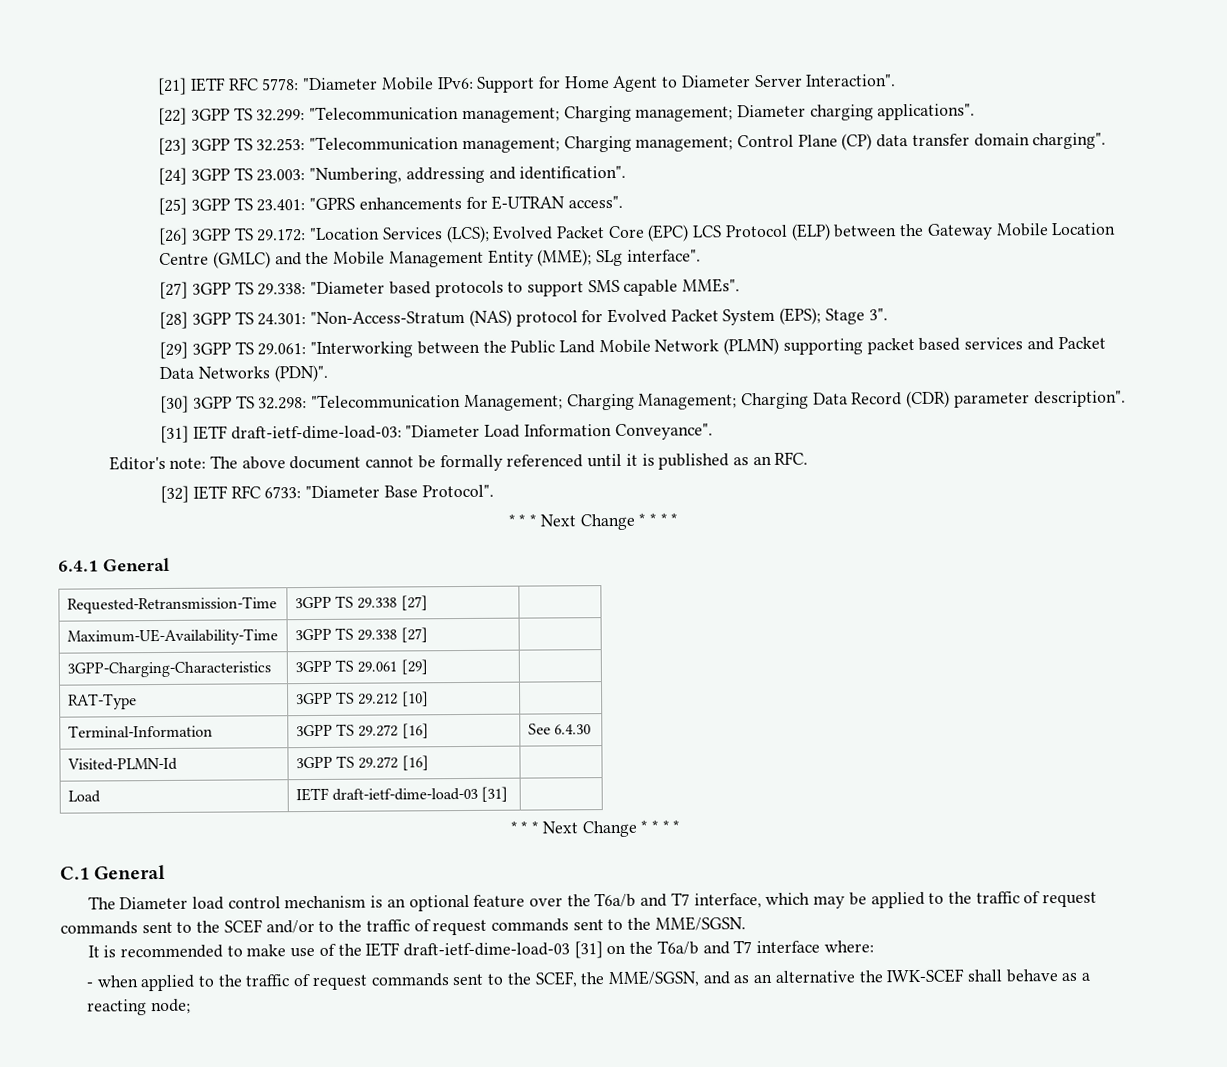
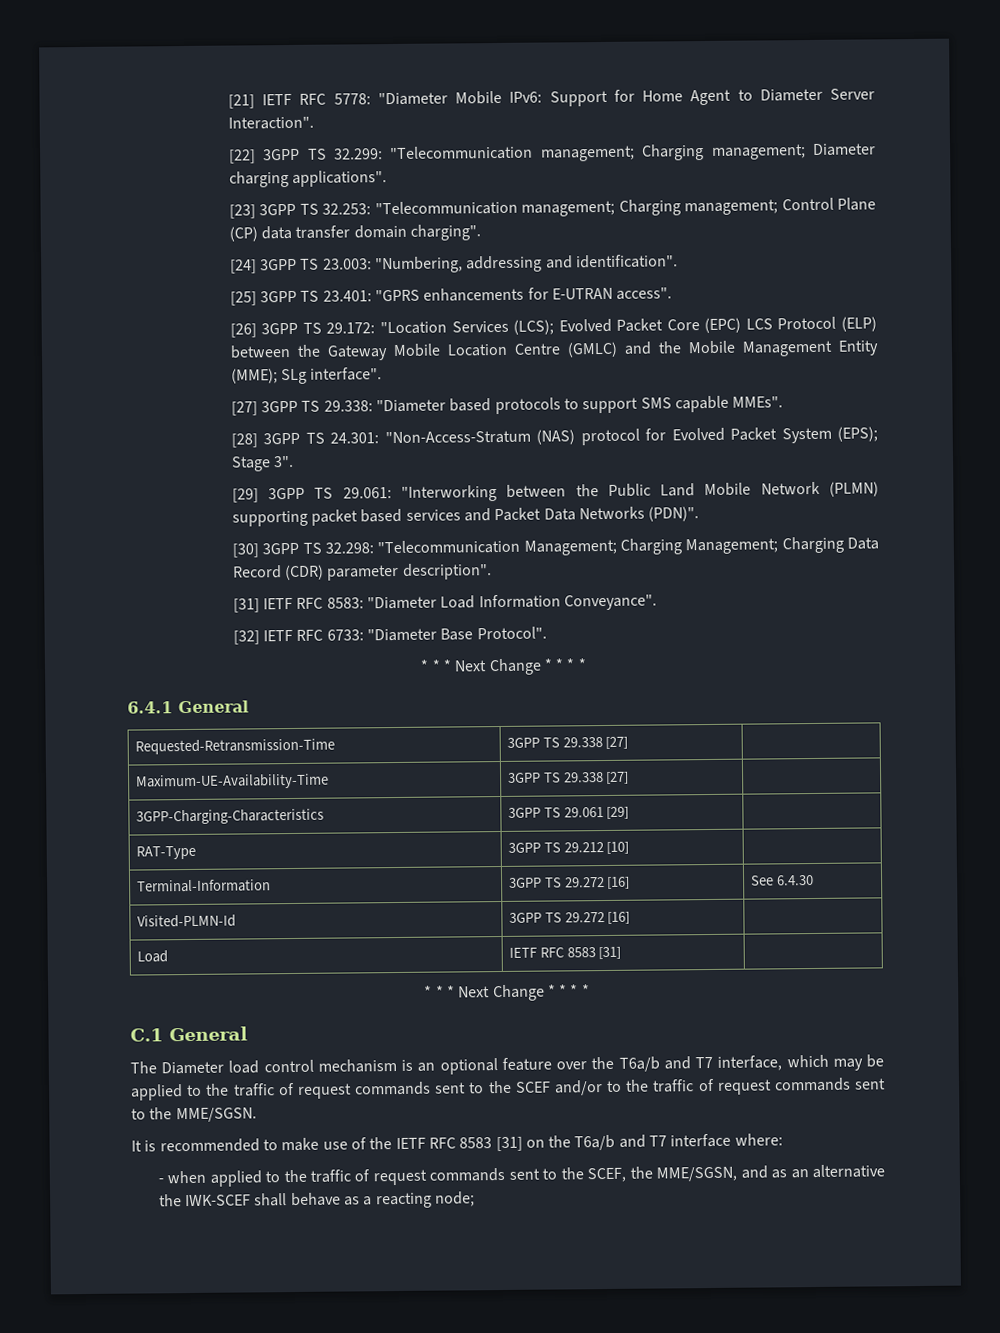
[230,425,402,440] draft-ietf-dime-load-03: -> [296,597,364,609] RFC 8583:
[108,451,809,472] // Editor's note: The above document cannot be formally referenced until it is published as an RFC. -> (658, 602) none
[331,787,478,801] draft-ietf-dime-load-03 -> [539,947,596,958] RFC 8583
[403,942,571,957] draft-ietf-dime-load-03 -> [428,1137,493,1149] RFC 8583

